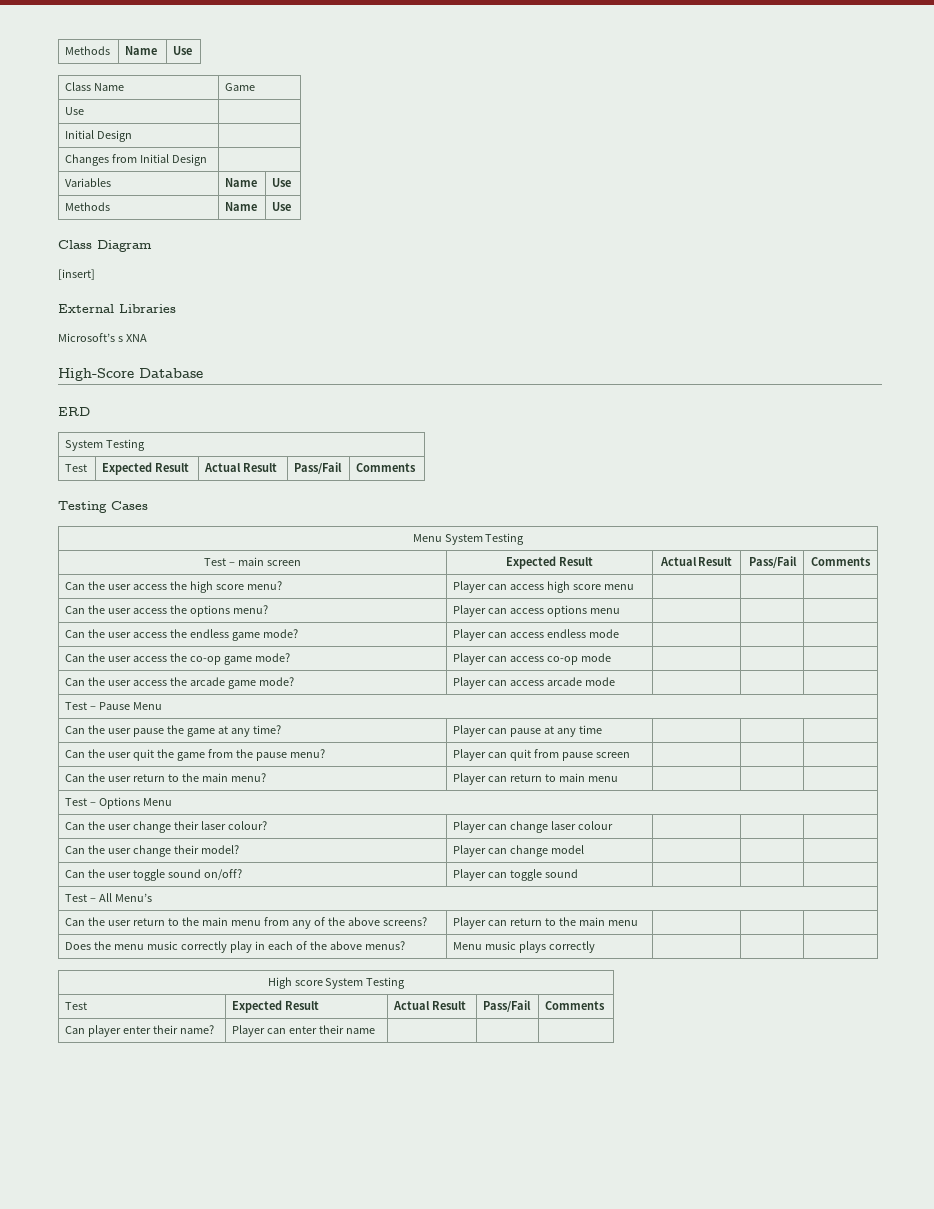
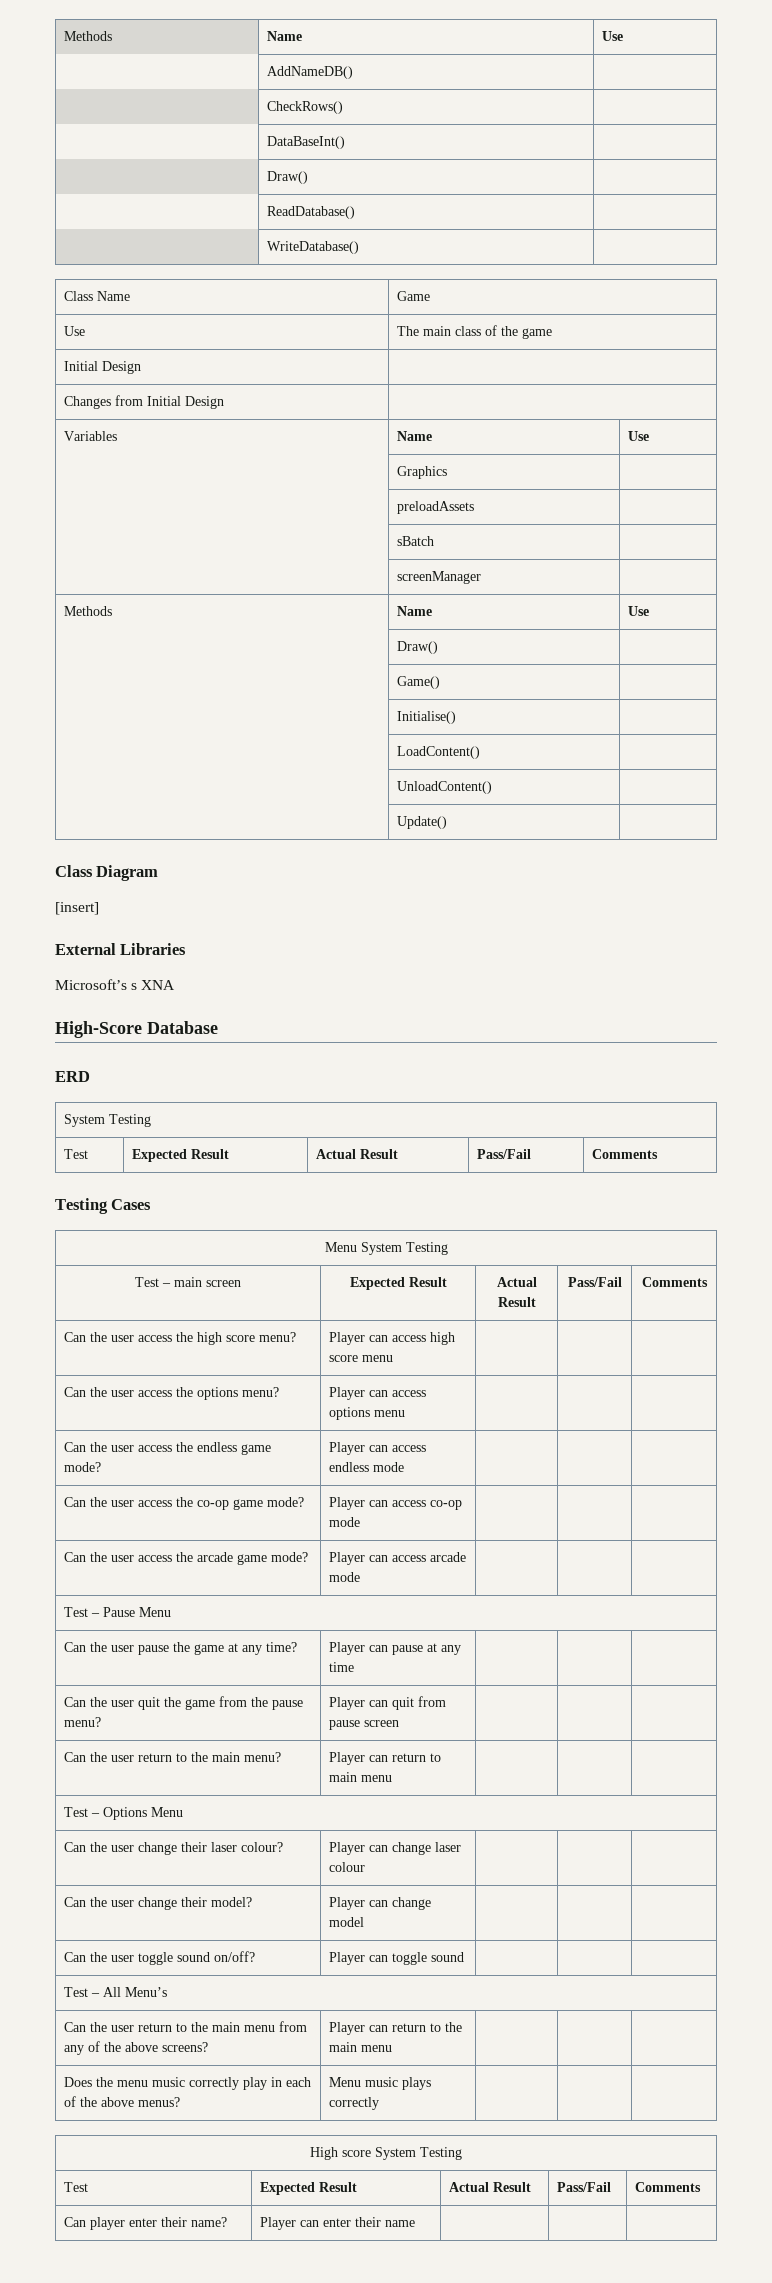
[65,46,111,55] [125,46,158,55] [173,46,193,55] [65,82,125,91] [225,83,256,91] [65,107,85,115] Methods | Name | Use // Class Name | Game // Use | -> [64,31,113,41] [267,31,303,41] [602,31,624,41] [267,66,354,79] [267,101,344,114] [267,136,346,149] [267,171,309,184] [267,206,356,219] [267,241,360,254] [64,291,131,301] [397,291,431,301] [64,326,86,336] [397,325,553,339] Methods | Name | Use // | AddNameDB() | // | CheckRows() | // | DataBaseInt() | // | Draw() | // | ReadDatabase() | // | WriteDatabase() | // Class Name | Game // Use | The main class of the game
[65,202,111,211] [225,202,258,211] [272,202,292,211] // Methods | Name | Use -> [397,466,448,479] [397,501,475,514] [397,536,435,546] [397,571,482,584] [64,606,113,616] [397,606,433,616] [628,606,650,616] [397,641,439,654] [397,676,441,689] [397,711,457,724] [397,746,481,759] [397,781,493,794] [397,816,448,829] // | Graphics | // | preloadAssets | // | sBatch | // | screenManager | // Methods | Name | Use // | Draw() | // | Game() | // | Initialise() | // | LoadContent() | // | UnloadContent() | // | Update() |

